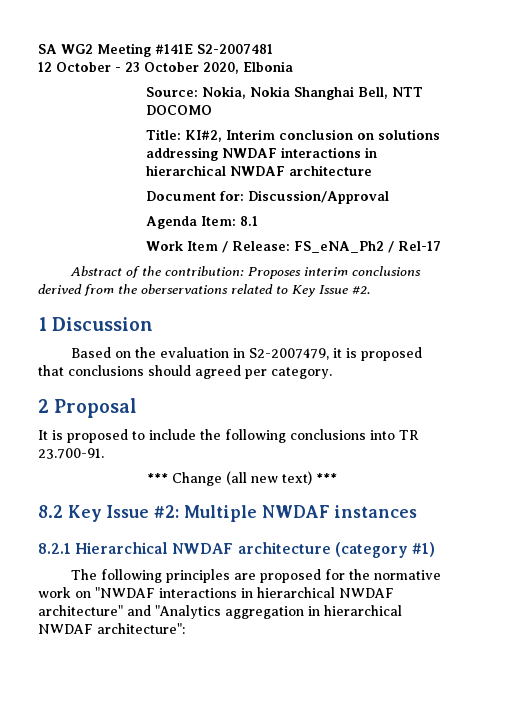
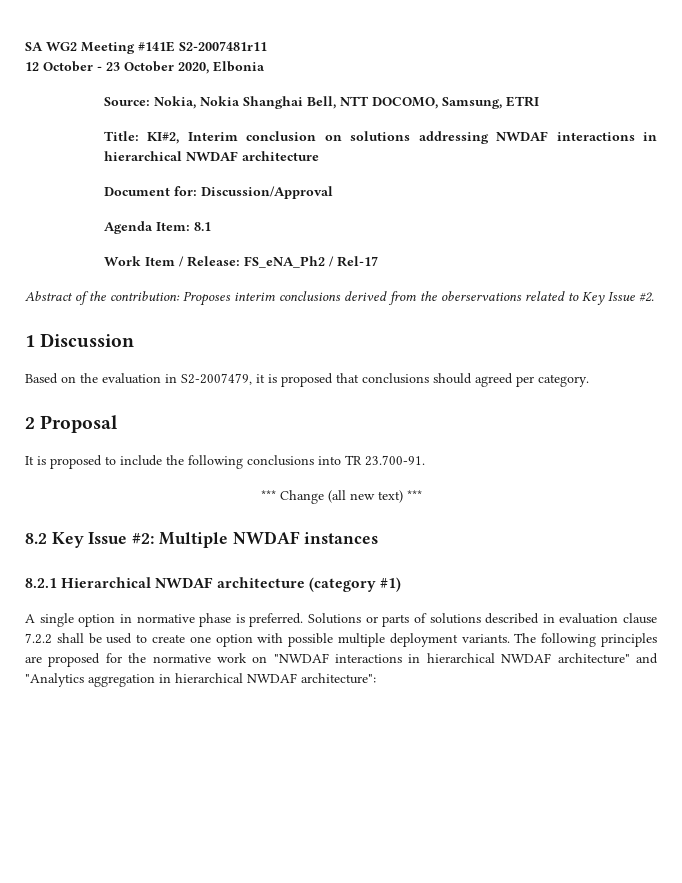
[197,44,273,54] S2-2007481 -> [179,41,267,51] S2-2007481r11
[145,105,212,115] DOCOMO -> [371,96,539,109] DOCOMO, Samsung, ETRI
(435, 549) none -> [25,613,657,627] [25,633,510,647] A single option in normative phase is preferred. Solutions or parts of solutions described in evaluation clause 7.2.2 shall be used to create one option with possible multiple deployment variants.

